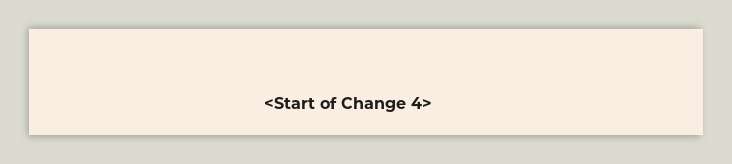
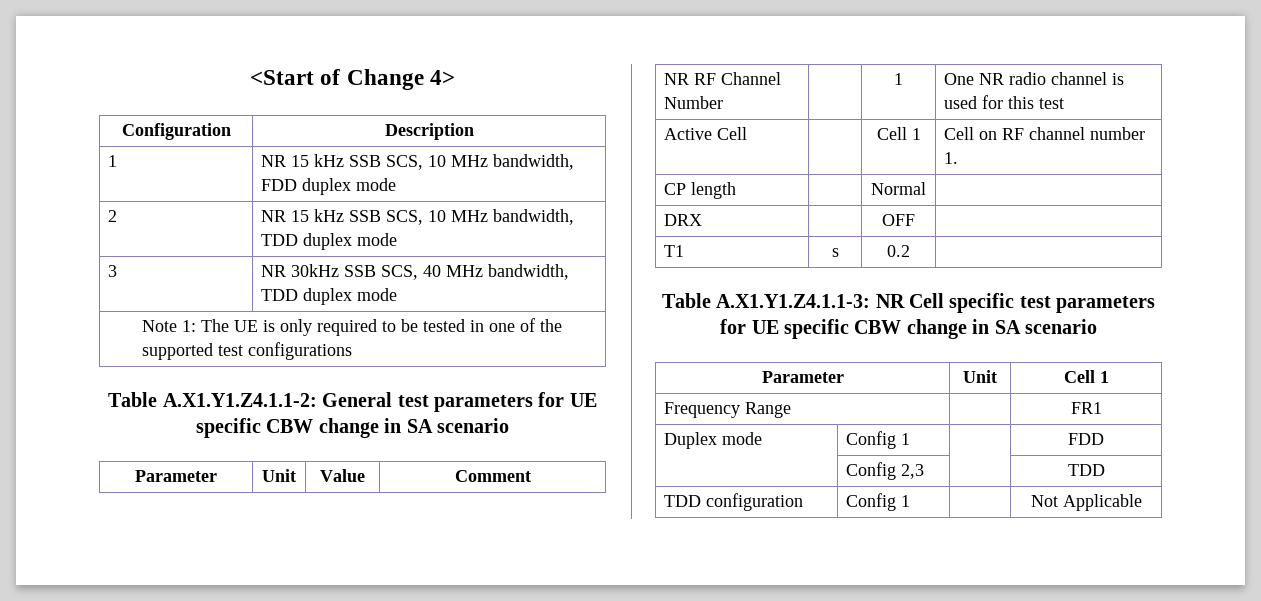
(432, 103) none -> [121,123,231,140] [384,123,474,140] [108,155,118,167] [261,154,575,170] [261,178,397,195] [108,210,118,222] [261,209,575,225] [261,233,398,250] [108,265,118,277] [261,264,570,280] [261,288,398,305] [141,318,562,336] [141,342,352,360] [108,392,597,412] [196,418,509,438] [135,470,217,482] [262,469,296,482] [320,469,365,482] [454,470,531,482] [664,72,782,85] [664,96,724,109] [894,73,903,85] [944,72,1125,85] [944,95,1065,109] [664,127,748,140] [876,127,921,140] [944,127,1146,140] [944,152,959,164] [664,182,737,199] [871,182,926,195] [664,214,703,226] [882,214,915,226] [664,245,685,257] [831,248,839,257] [887,245,910,257] [661,293,1156,313] [720,319,1097,339] [761,371,844,383] [963,370,997,383] [1063,370,1109,383] [664,402,792,418] [1070,402,1102,414] [664,432,763,449] [846,431,911,449] [1068,433,1104,445] [846,462,925,480] [1067,464,1105,476] [664,493,804,511] [846,493,911,511] [1030,494,1142,511] // Configuration | Description // 1 | NR 15 kHz SSB SCS, 10 MHz bandwidth, FDD duplex mode // 2 | NR 15 kHz SSB SCS, 10 MHz bandwidth, TDD duplex mode // 3 | NR 30kHz SSB SCS, 40 MHz bandwidth, TDD duplex mode // Note 1: The UE is only required to be tested in one of the supported test configurations // Table A.X1.Y1.Z4.1.1-2: General test parameters for UE specific CBW change in SA scenario // Parameter | Unit | Value | Comment // NR RF Channel Number | | 1 | One NR radio channel is used for this test // Active Cell | | Cell 1 | Cell on RF channel number 1. // CP length | | Normal | // DRX | | OFF | // T1 | s | 0.2 | // Table A.X1.Y1.Z4.1.1-3: NR Cell specific test parameters for UE specific CBW change in SA scenario // Parameter | Unit | Cell 1 // Frequency Range | | FR1 // Duplex mode | Config 1 | | FDD // | Config 2,3 | | TDD // TDD configuration | Config 1 | | Not Applicable

